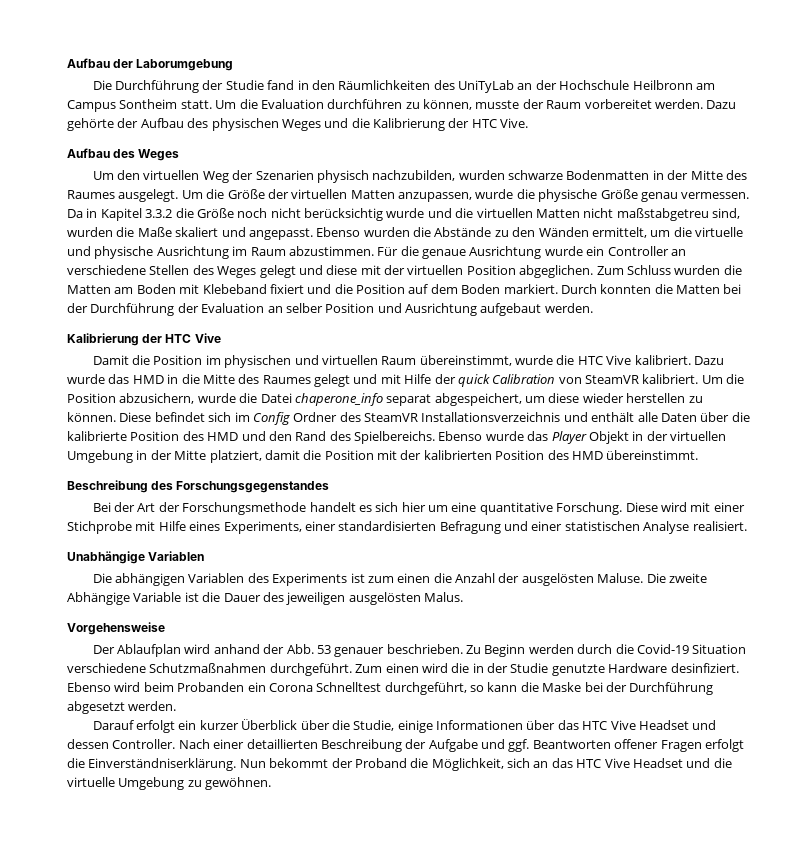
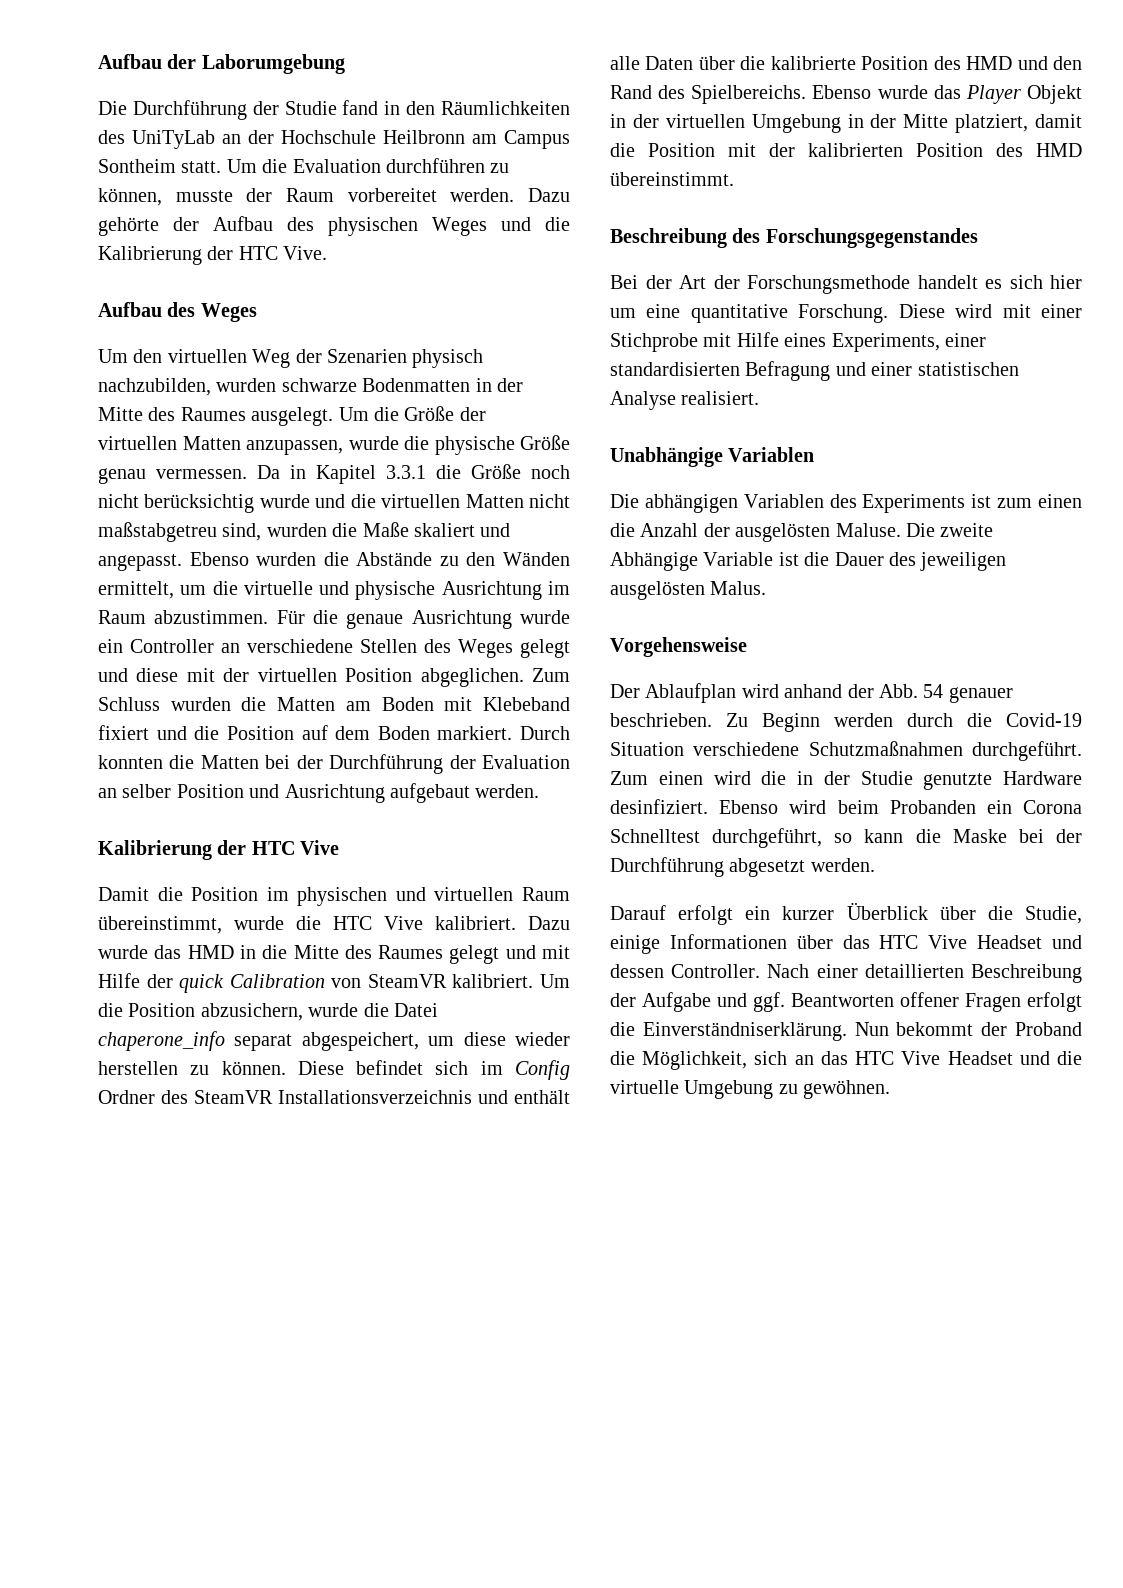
[145,209,173,218] 3.3.2 -> [386,465,426,479] 3.3.1
[316,645,331,654] 53 -> [923,684,944,698] 54

